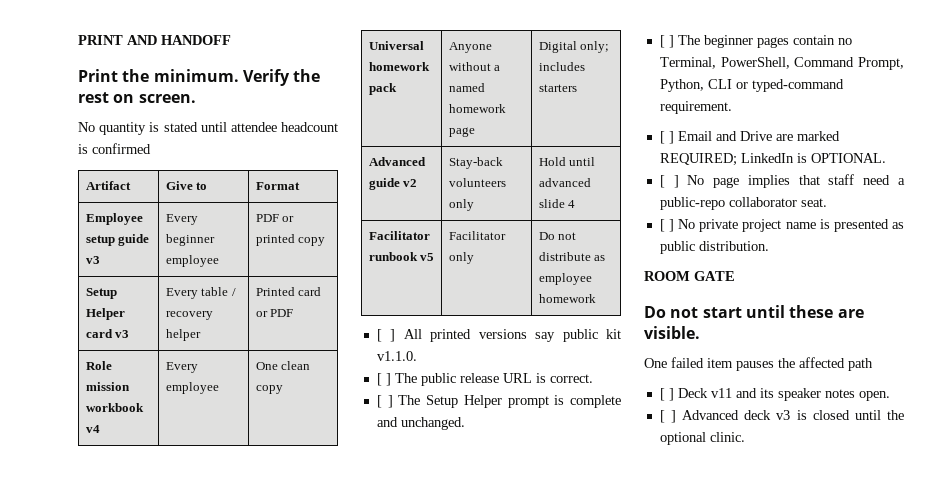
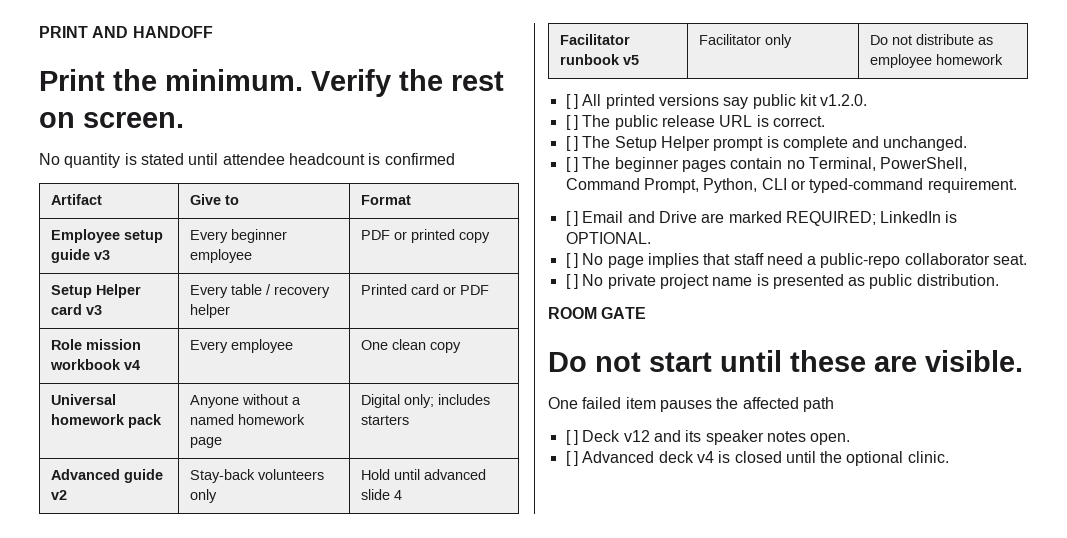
[376,351,417,361] v1.1.0. -> [820,94,868,106] v1.2.0.
[710,388,732,398] v11 -> [623,430,650,442] v12
[776,410,791,420] v3 -> [696,451,714,463] v4

